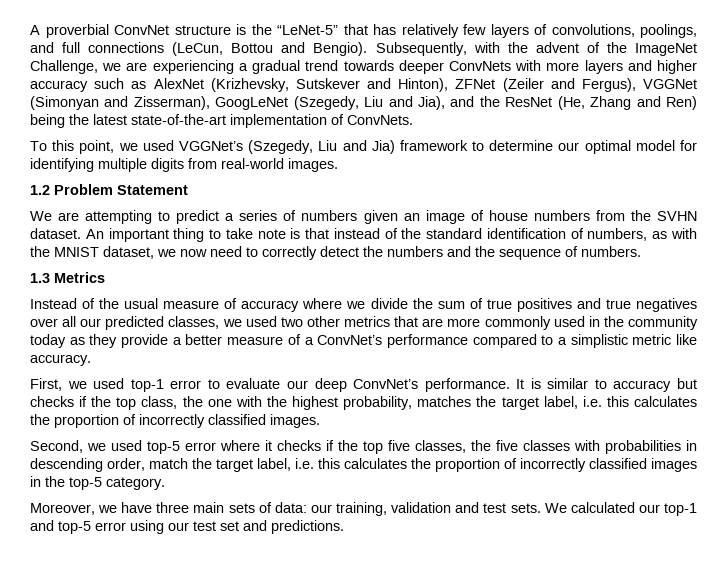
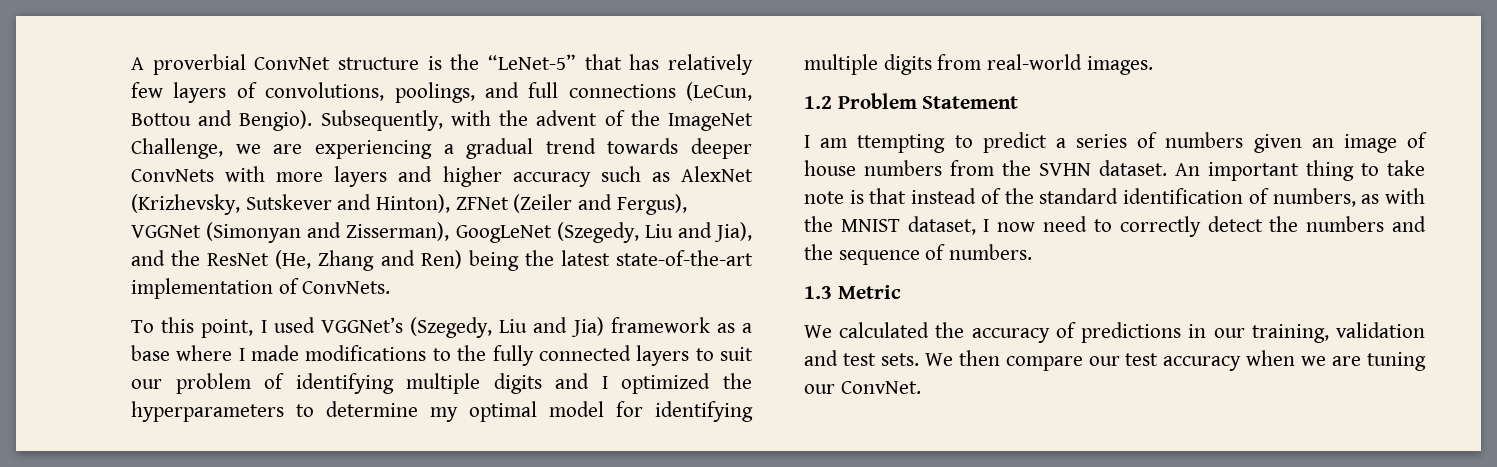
[118,143,138,151] we -> [260,320,267,333] I
(468, 145) none -> [716,323,752,333] [131,345,753,366] [131,373,752,394] [131,401,284,422] as a base where I made modifications to the fully connected layers to suit our problem of identifying multiple digits and I optimized the hyperparameters
[558,142,580,151] our -> [430,407,458,422] my
[30,210,153,224] We are attempting -> [804,134,946,153] I am ttempting
[157,249,176,257] we -> [983,219,990,232] I
[54,272,105,283] [30,298,697,312] [30,316,699,330] [30,334,697,348] [30,354,91,366] [30,378,697,392] [30,396,698,410] [30,414,320,428] [30,440,697,454] [30,458,697,472] [30,476,165,490] [30,502,307,515] Metrics // Instead of the usual measure of accuracy where we divide the sum of true positives and true negatives over all our predicted classes, we used two other metrics that are more commonly used in the community today as they provide a better measure of a ConvNet’s performance compared to a simplistic metric like accuracy. // First, we used top-1 error to evaluate our deep ConvNet’s performance. It is similar to accuracy but checks if the top class, the one with the highest probability, matches the target label, i.e. this calculates the proportion of incorrectly classified images. // Second, we used top-5 error where it checks if the top five classes, the five classes with probabilities in descending order, match the target label, i.e. this calculates the proportion of incorrectly classified images in the top-5 category. // Moreover, we have three main sets of data: -> [837,285,901,299] [804,322,1207,343] Metric // We calculated the accuracy of predictions in
[570,502,698,516] [30,520,344,534] calculated our top-1 and top-5 error using our test set and predictions. -> [958,350,1426,371] [804,381,921,394] then compare our test accuracy when we are tuning our ConvNet.

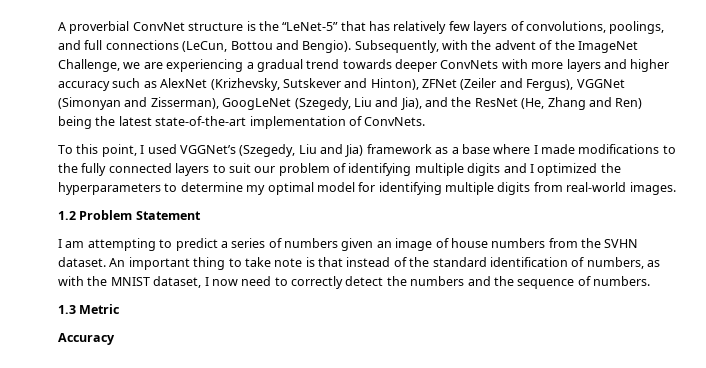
[857,134,946,153] ttempting -> [87,238,156,251] attempting
[804,322,1425,343] [804,350,1426,371] [804,381,921,394] We calculated the accuracy of predictions in our training, validation and test sets. We then compare our test accuracy when we are tuning our ConvNet. -> [58,333,115,345] Accuracy

